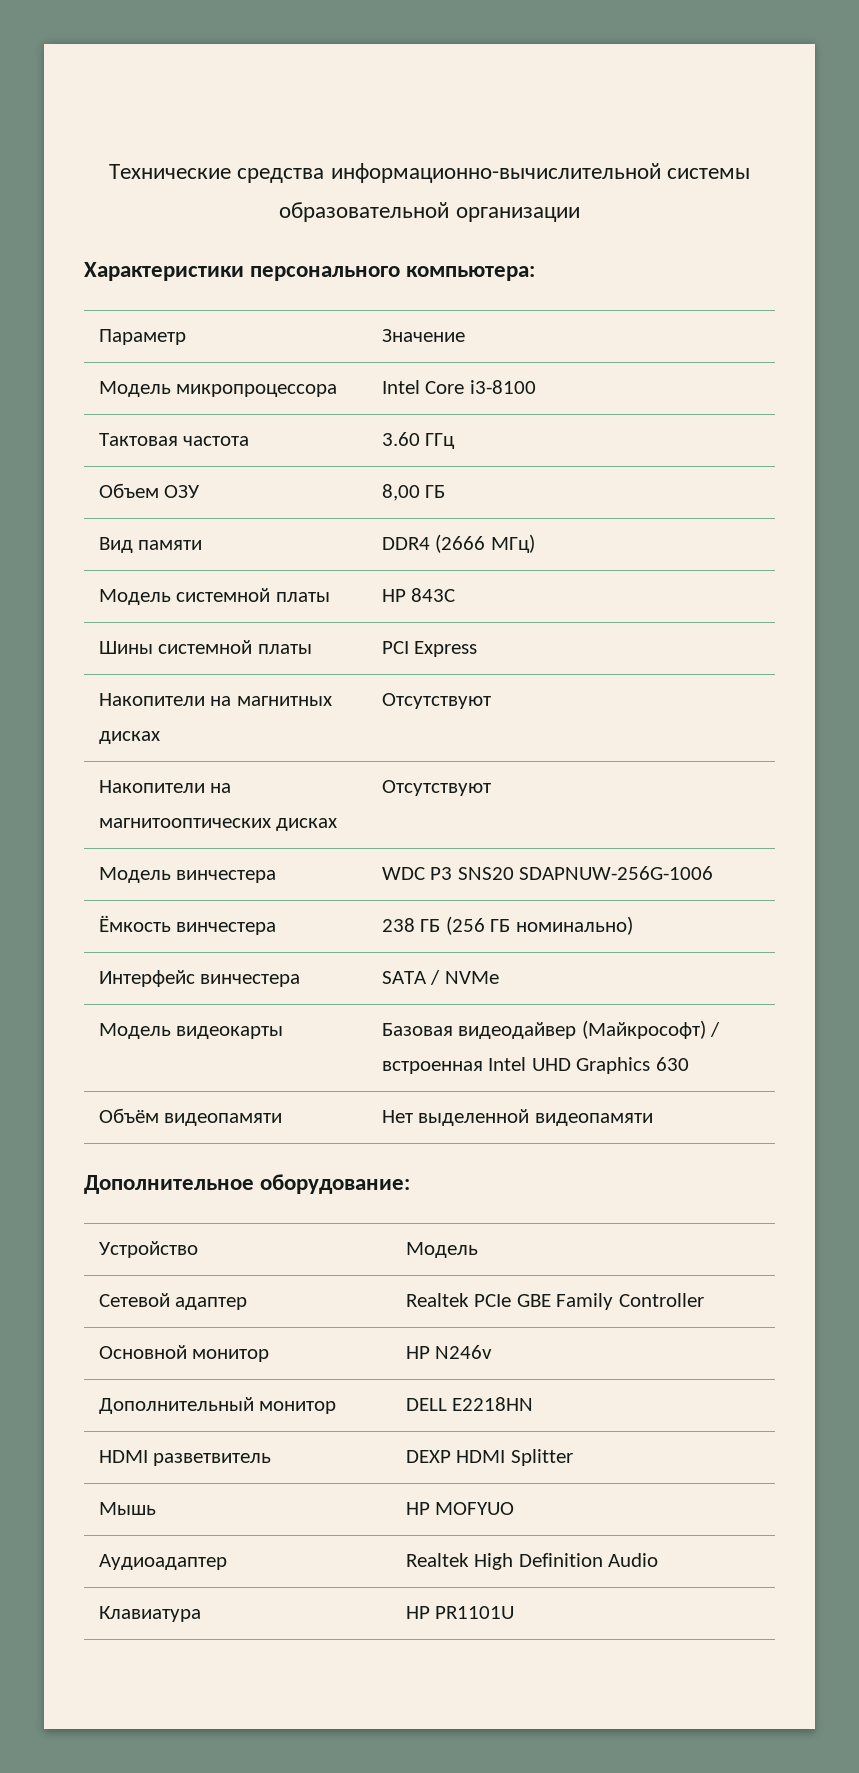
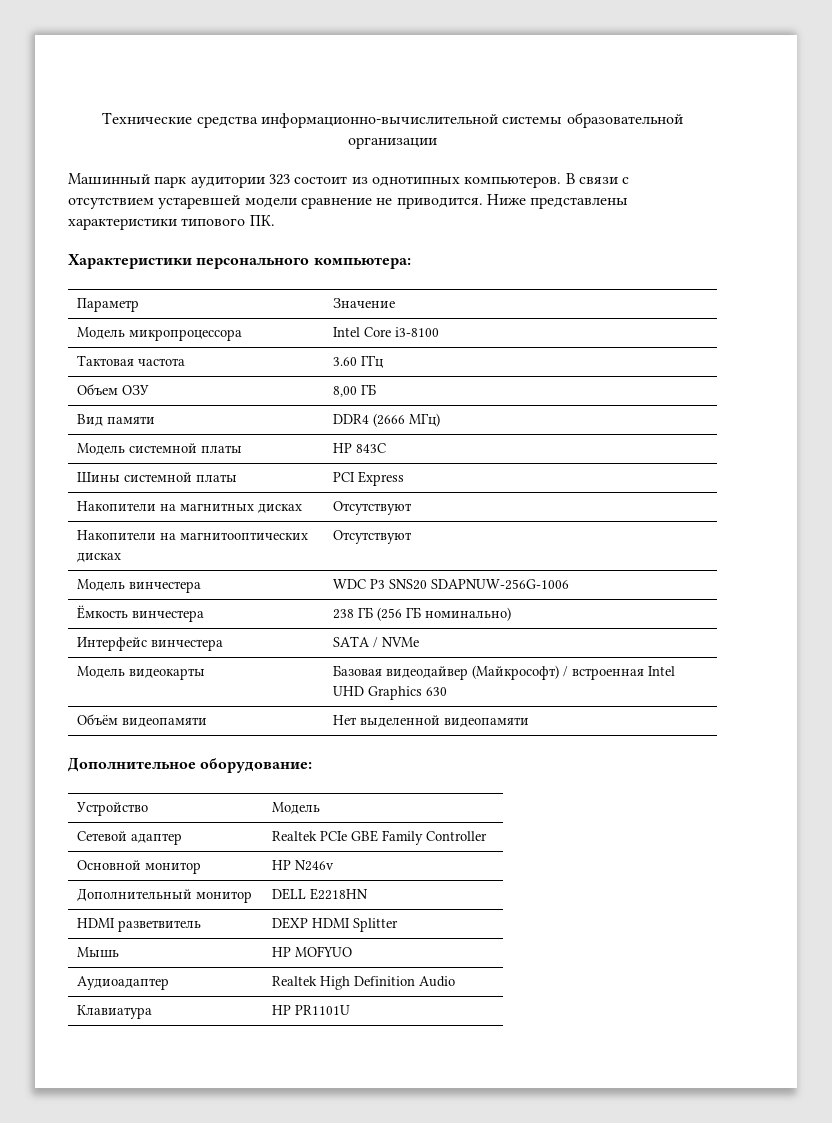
(580, 214) none -> [68,173,630,188] [68,194,629,209] [68,215,275,230] // Машинный парк аудитории 323 состоит из однотипных компьютеров. В связи с отсутствием устаревшей модели сравнение не приводится. Ниже представлены характеристики типового ПК.

